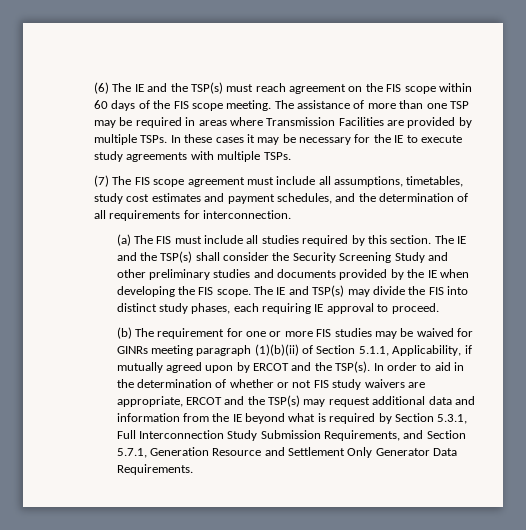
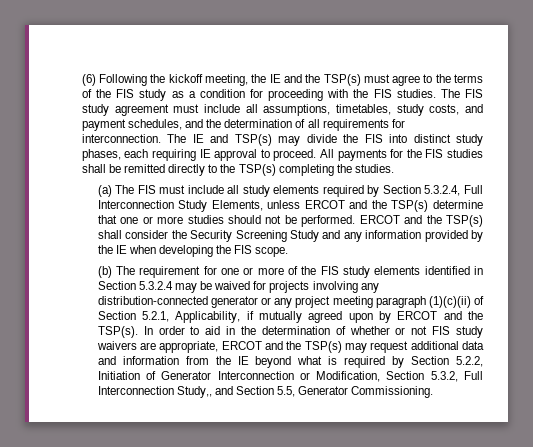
[112,83,132,92] The -> [99,74,267,86] Following the kickoff meeting, the
[255,83,472,94] [94,100,469,111] [94,117,472,128] [94,134,462,145] [94,151,291,162] [94,175,185,187] reach agreement on the FIS scope within 60 days of the FIS scope meeting. The assistance of more than one TSP may be required in areas where Transmission Facilities are provided by multiple TSPs. In these cases it may be necessary for the IE to execute study agreements with multiple TSPs. // (7) The FIS scope -> [392,74,483,86] [81,89,484,101] [81,104,109,116] agree to the terms of the FIS study as a condition for proceeding with the FIS studies. The FIS study
[126,193,201,202] cost estimates -> [429,104,460,115] costs,
[116,234,467,246] [116,251,448,263] [116,269,469,280] [116,286,251,297] // (a) The FIS must include all studies required by this section. The IE and the TSP(s) shall consider the Security Screening Study and other preliminary studies and documents provided by the IE when developing the FIS scope. -> (161, 138) none
(439, 308) none -> [320,149,484,161] [81,164,394,176] [97,185,483,197] [97,200,483,212] [97,215,483,227] [97,230,483,242] [97,245,289,257] All payments for the FIS studies shall be remitted directly to the TSP(s) completing the studies. // (a) The FIS must include all study elements required by Section 5.3.2.4, Full Interconnection Study Elements, unless ERCOT and the TSP(s) determine that one or more studies should not be performed. ERCOT and the TSP(s) shall consider the Security Screening Study and any information provided by the IE when developing the FIS scope.
[316,328,474,339] [116,346,148,354] FIS studies may be waived for GINRs -> [288,266,484,278] [97,281,379,293] [97,296,331,308] of the FIS study elements identified in Section 5.3.2.4 may be waived for projects involving any distribution-connected generator or any project
[254,344,299,356] (1)(b)(ii) -> [428,296,471,308] (1)(c)(ii)
[358,346,389,356] 5.1.1, -> [142,311,170,322] 5.2.1,
[437,414,468,424] [116,430,466,441] [116,447,458,458] [116,464,193,475] 5.3.1, Full Interconnection Study Submission Requirements, and Section 5.7.1, Generation Resource and Settlement Only Generator Data Requirements. -> [455,356,483,367] [97,371,483,382] [97,386,434,398] 5.2.2, Initiation of Generator Interconnection or Modification, Section 5.3.2, Full Interconnection Study,, and Section 5.5, Generator Commissioning.

